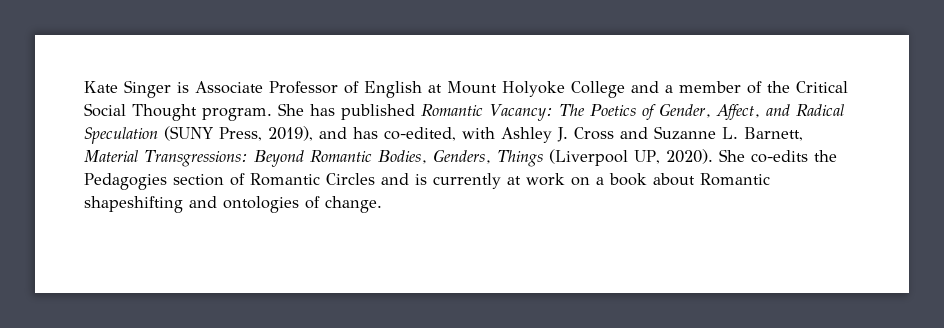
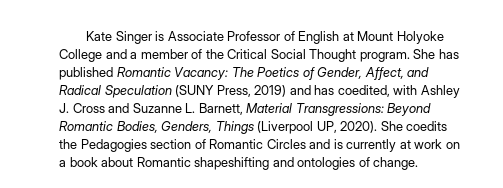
[268,126,313,141] 2019), -> [254,85,287,97] 2019)
[384,127,456,141] co-edited, -> [337,85,390,97] coedited,
[750,150,808,163] co-edits -> [406,121,448,131] coedits

